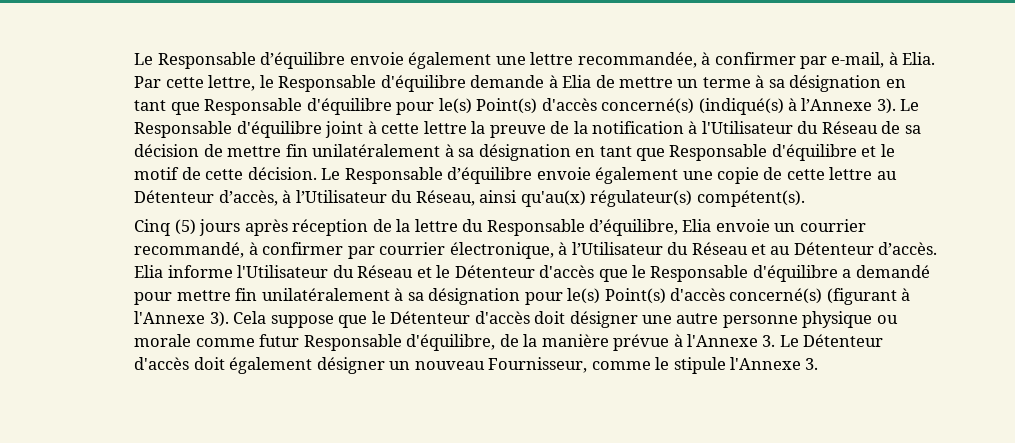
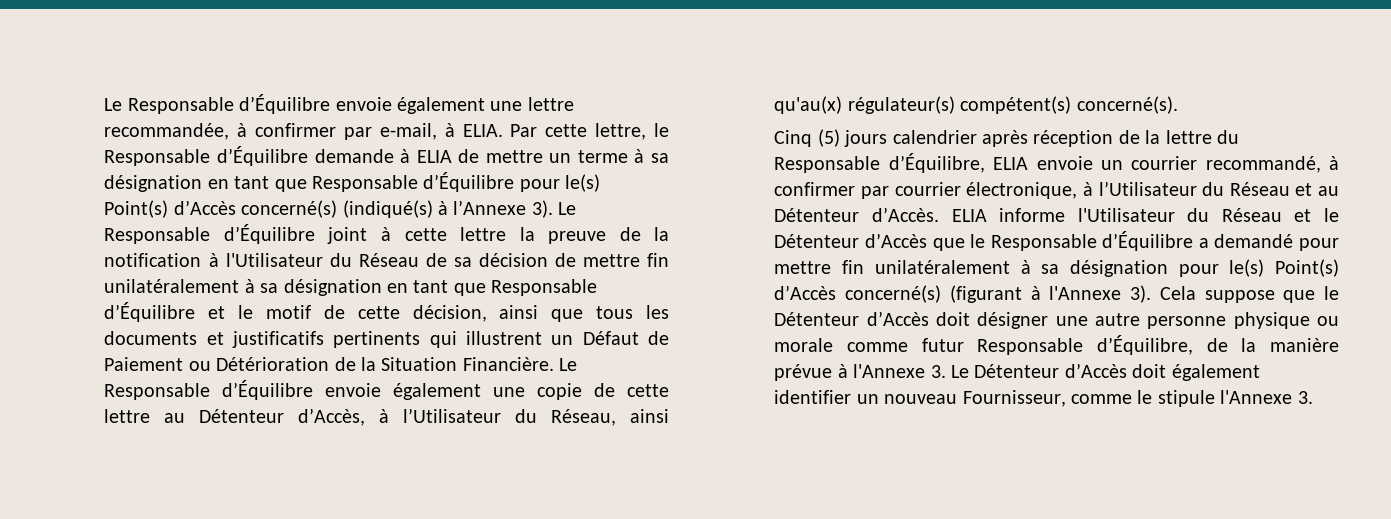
[134,52,346,69] Le Responsable d’équilibre -> [104,94,331,114] Le Responsable d’Équilibre
[902,52,936,65] Elia. -> [462,124,503,137] ELIA.
[380,75,466,92] d'équilibre -> [217,146,309,166] d’Équilibre
[562,75,592,88] Elia -> [416,150,452,163] ELIA
[306,98,597,115] d'équilibre pour le(s) Point(s) d'accès -> [423,172,601,192] [104,200,236,218] d’Équilibre pour le(s) Point(s) d’Accès
[236,121,322,138] d'équilibre -> [223,224,315,244] d’Équilibre
[771,144,857,161] d'équilibre -> [104,302,196,322] d’Équilibre
[247,167,533,184] décision. Le Responsable d’équilibre -> [412,305,669,322] [104,331,669,348] [104,357,578,371] [104,380,314,400] décision, ainsi que tous les documents et justificatifs pertinents qui illustrent un Défaut de Paiement ou Détérioration de la Situation Financière. Le Responsable d’Équilibre
[218,190,278,206] d’accès, -> [298,408,366,426] d’Accès,
[696,190,805,207] compétent(s). -> [960,96,1178,114] compétent(s) concerné(s).
(241, 227) none -> [892,130,977,144] calendrier
[589,219,712,236] d’équilibre, Elia -> [888,153,1029,173] d’Équilibre, ELIA
[878,242,938,255] [134,265,164,278] d’accès. Elia -> [872,207,987,222] d’Accès. ELIA
[539,265,595,278] d'accès -> [865,233,928,248] d’Accès
[752,265,838,282] d'équilibre -> [1102,231,1194,251] d’Équilibre
[670,288,726,301] d'accès -> [774,285,837,300] d’Accès
[474,311,530,324] d'accès -> [866,311,929,326] d’Accès
[406,334,496,351] d'équilibre, -> [1097,335,1194,355] d’Équilibre,
[134,357,190,370] d'accès -> [1064,363,1127,378] d’Accès
[316,357,385,374] désigner -> [774,390,852,404] identifier

